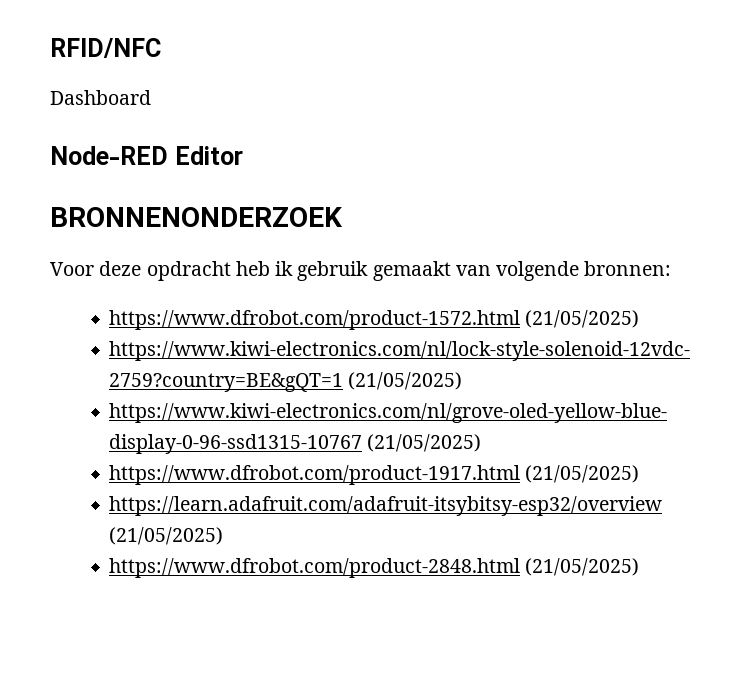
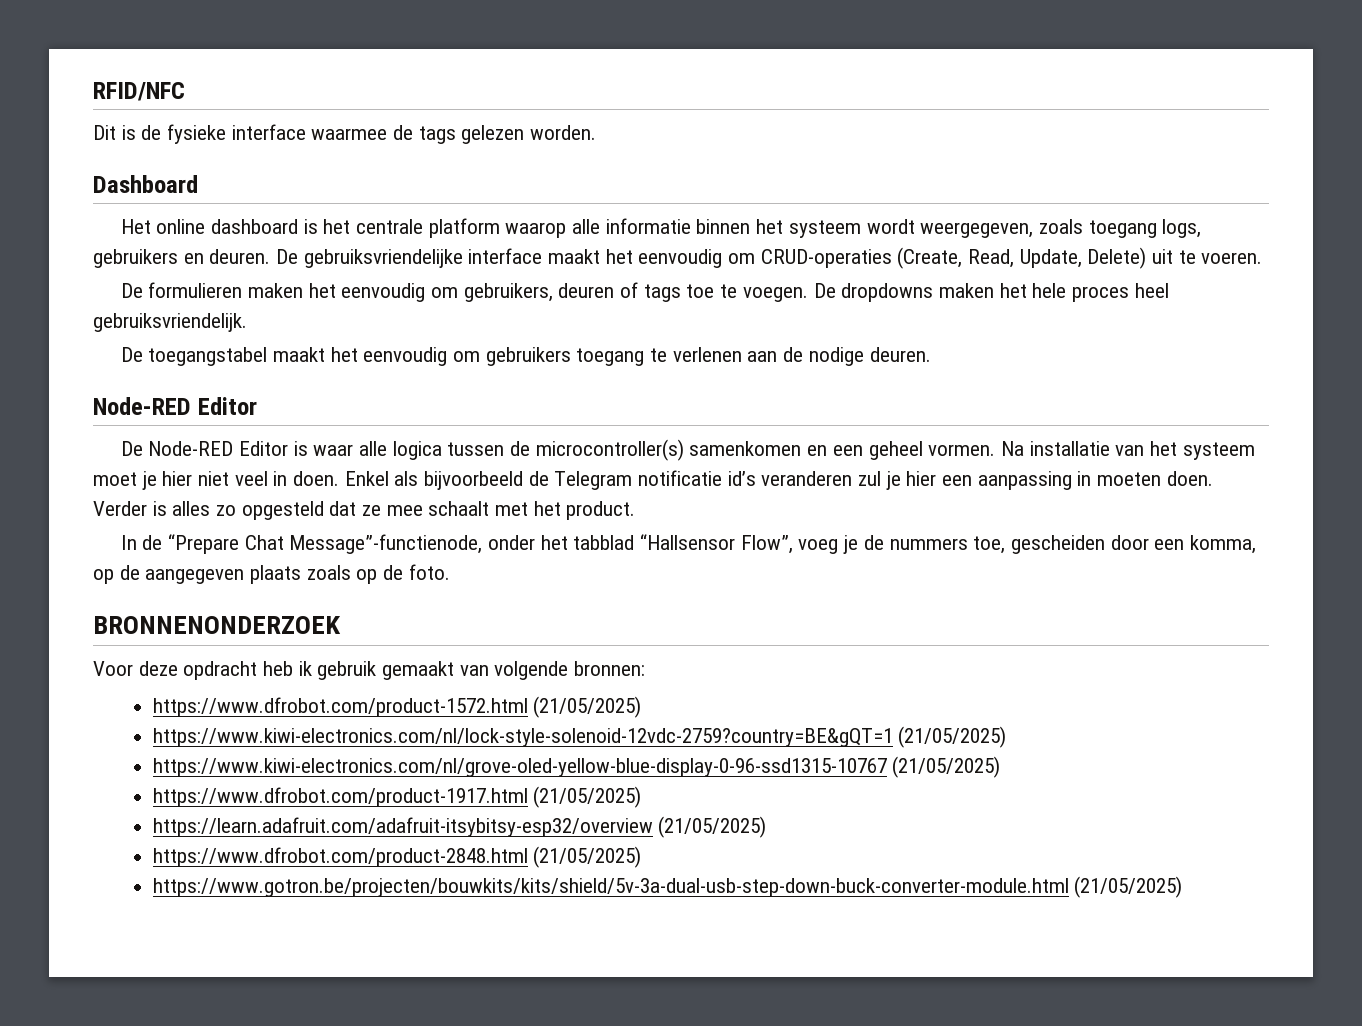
[50,90,151,105] [50,146,243,165] Dashboard // Node-RED Editor -> [93,124,597,144] [93,175,198,193] [120,218,1202,238] [93,247,1263,269] [120,282,1169,302] [93,313,247,332] [120,347,931,366] [93,397,257,415] [120,439,1255,461] [93,470,1213,490] [93,501,636,520] [120,534,1256,554] [93,564,450,584] Dit is de fysieke interface waarmee de tags gelezen worden. // Dashboard // Het online dashboard is het centrale platform waarop alle informatie binnen het systeem wordt weergegeven, zoals toegang logs, gebruikers en deuren. De gebruiksvriendelijke interface maakt het eenvoudig om CRUD-operaties (Create, Read, Update, Delete) uit te voeren. // De formulieren maken het eenvoudig om gebruikers, deuren of tags toe te voegen. De dropdowns maken het hele proces heel gebruiksvriendelijk. // De toegangstabel maakt het eenvoudig om gebruikers toegang te verlenen aan de nodige deuren. // Node-RED Editor // De Node-RED Editor is waar alle logica tussen de microcontroller(s) samenkomen en een geheel vormen. Na installatie van het systeem moet je hier niet veel in doen. Enkel als bijvoorbeeld de Telegram notificatie id’s veranderen zul je hier een aanpassing in moeten doen. Verder is alles zo opgesteld dat ze mee schaalt met het product. // In de “Prepare Chat Message”-functienode, onder het tabblad “Hallsensor Flow”, voeg je de nummers toe, gescheiden door een komma, op de aangegeven plaats zoals op de foto.
(640, 567) none -> [152,876,1183,898] // https://www.gotron.be/projecten/bouwkits/kits/shield/5v-3a-dual-usb-step-down-buck-converter-module.html (21/05/2025)

